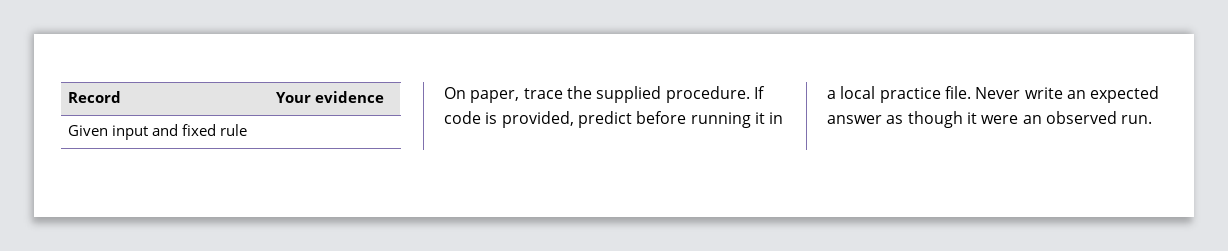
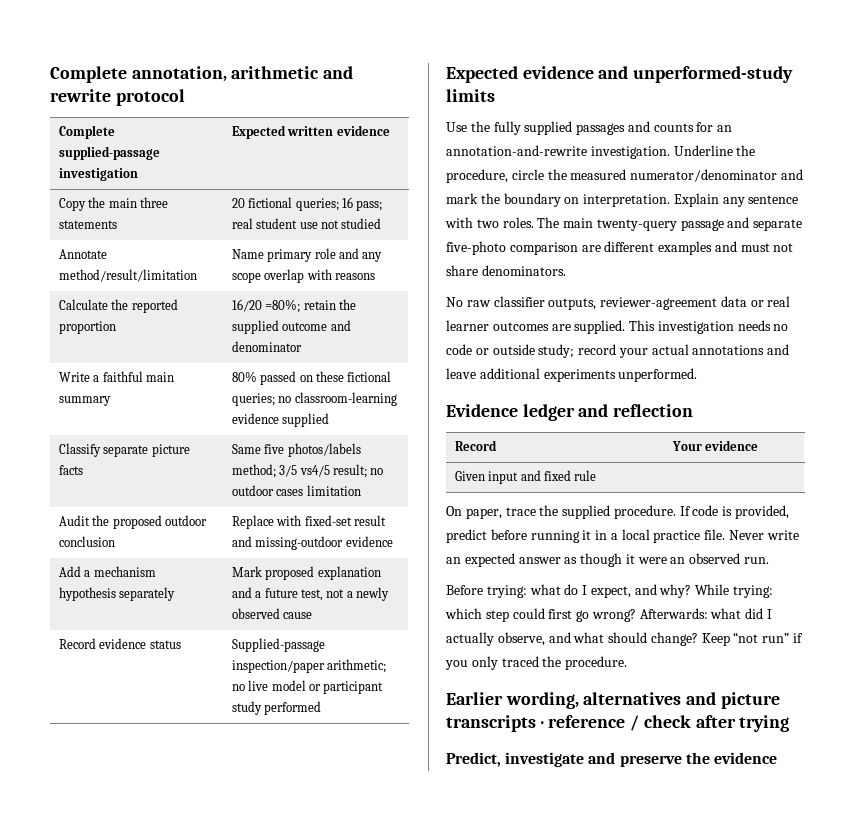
(67, 97) none -> [50,66,354,83] [50,89,185,106] [58,125,115,139] [58,146,160,160] [58,168,138,181] [231,125,390,139] [58,197,168,211] [58,220,117,229] [231,197,383,211] [231,218,382,229] [58,249,107,259] [58,269,197,282] [231,248,383,262] [231,269,375,283] [58,299,178,313] [58,321,116,334] [231,299,356,313] [231,320,351,334] [231,341,302,352] [58,371,174,382] [58,396,111,406] [231,371,392,385] [231,392,397,406] [231,413,330,427] [58,443,190,457] [58,465,83,475] [231,443,361,457] [231,464,384,478] [231,485,361,496] [58,515,207,529] [58,536,115,547] [231,515,386,529] [231,536,393,550] [58,566,156,577] [58,587,176,601] [231,566,381,580] [231,587,390,601] [231,608,313,619] [58,638,181,649] [231,638,325,652] [231,659,387,673] [231,680,384,694] [231,701,322,715] [446,66,794,83] [446,89,495,102] [446,121,733,135] [446,145,756,159] [446,169,803,183] [446,193,799,207] [445,217,803,231] [446,241,794,255] [446,265,566,276] [446,296,791,310] [446,320,789,334] [446,344,790,358] [446,368,698,382] [446,404,694,421] Complete annotation, arithmetic and rewrite protocol // Complete supplied-passage investigation | Expected written evidence // Copy the main three statements | 20 fictional queries; 16 pass; real student use not studied // Annotate method/result/limitation | Name primary role and any scope overlap with reasons // Calculate the reported proportion | 16/20 =80%; retain the supplied outcome and denominator // Write a faithful main summary | 80% passed on these fictional queries; no classroom-learning evidence supplied // Classify separate picture facts | Same five photos/labels method; 3/5 vs4/5 result; no outdoor cases limitation // Audit the proposed outdoor conclusion | Replace with fixed-set result and missing-outdoor evidence // Add a mechanism hypothesis separately | Mark proposed explanation and a future test, not a newly observed cause // Record evidence status | Supplied-passage inspection/paper arithmetic; no live model or participant study performed // Expected evidence and unperformed-study limits // Use the fully supplied passages and counts for an annotation-and-rewrite investigation. Underline the procedure, circle the measured numerator/denominator and mark the boundary on interpretation. Explain any sentence with two roles. The main twenty-query passage and separate five-photo comparison are different examples and must not share denominators. // No raw classifier outputs, reviewer-agreement data or real learner outcomes are supplied. This investigation needs no code or outside study; record your actual annotations and leave additional experiments unperformed. // Evidence ledger and reflection //
(1153, 119) none -> [446,584,774,598] [445,608,773,622] [446,632,804,646] [445,656,628,670] [446,692,780,709] [446,715,790,732] [446,752,777,767] // Before trying: what do I expect, and why? While trying: which step could first go wrong? Afterwards: what did I actually observe, and what should change? Keep “not run” if you only traced the procedure. // Earlier wording, alternatives and picture transcripts · reference / check after trying // Predict, investigate and preserve the evidence

